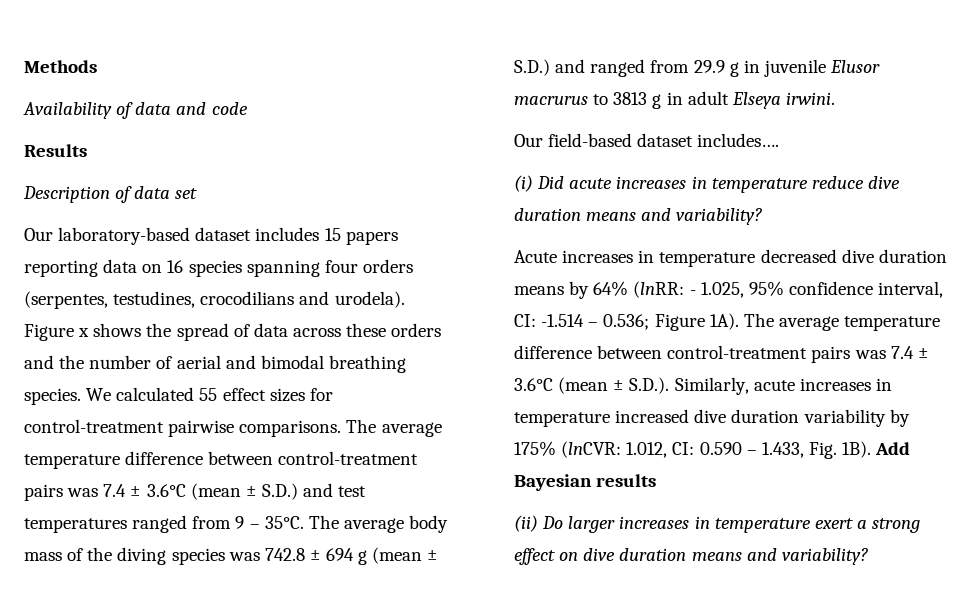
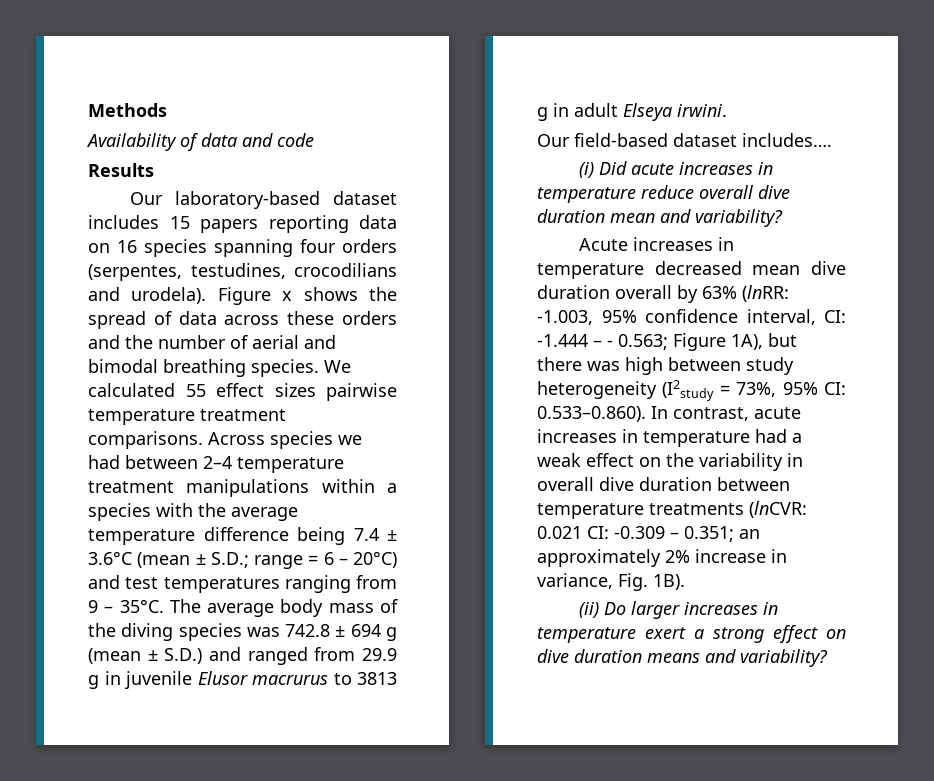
[23,186,198,203] // Description of data set -> (154, 170) none
[309,388,333,401] [24,419,442,437] [24,451,419,469] [24,483,298,501] for control-treatment pairwise comparisons. The average temperature difference between control-treatment pairs was 7.4 ± 3.6°C (mean ± S.D.) -> [326,383,397,401] [88,409,286,425] [88,431,362,449] [88,455,344,473] [88,479,397,497] [88,503,298,521] [88,527,397,545] [88,551,397,569] pairwise temperature treatment comparisons. Across species we had between 2–4 temperature treatment manipulations within a species with the average temperature difference being 7.4 ± 3.6°C (mean ± S.D.; range = 6 – 20°C)
[132,515,188,533] ranged -> [284,575,351,593] ranging
[867,176,900,189] [514,208,637,221] dive duration means -> [699,185,790,199] [537,209,655,223] overall dive duration mean
[841,249,947,263] [514,281,944,299] [514,313,941,331] [514,345,929,363] [514,377,892,395] [514,409,910,427] [514,441,804,458] dive duration means by 64% (lnRR: - 1.025, 95% confidence interval, CI: -1.514 – 0.536; Figure 1A). The average temperature difference between control-treatment pairs was 7.4 ± 3.6°C (mean ± S.D.). Similarly, acute increases in temperature increased dive duration variability by 175% (lnCVR: 1.012, CI: 0.590 – 1.433, -> [752,261,846,275] [537,285,789,303] [537,309,846,325] [537,333,797,351] [537,357,794,375] [537,380,846,401] [537,406,801,422] [537,429,802,447] [537,453,803,471] [537,477,790,491] [537,501,807,519] [537,526,760,542] [537,549,787,567] [537,573,613,589] mean dive duration overall by 63% (lnRR: -1.003, 95% confidence interval, CI: -1.444 – - 0.563; Figure 1A), but there was high between study heterogeneity (I2study = 73%, 95% CI: 0.533–0.860). In contrast, acute increases in temperature had a weak effect on the variability in overall dive duration between temperature treatments (lnCVR: 0.021 CI: -0.309 – 0.351; an approximately 2% increase in variance,
[875,442,911,455] [514,474,657,491] Add Bayesian results -> (685, 582) none

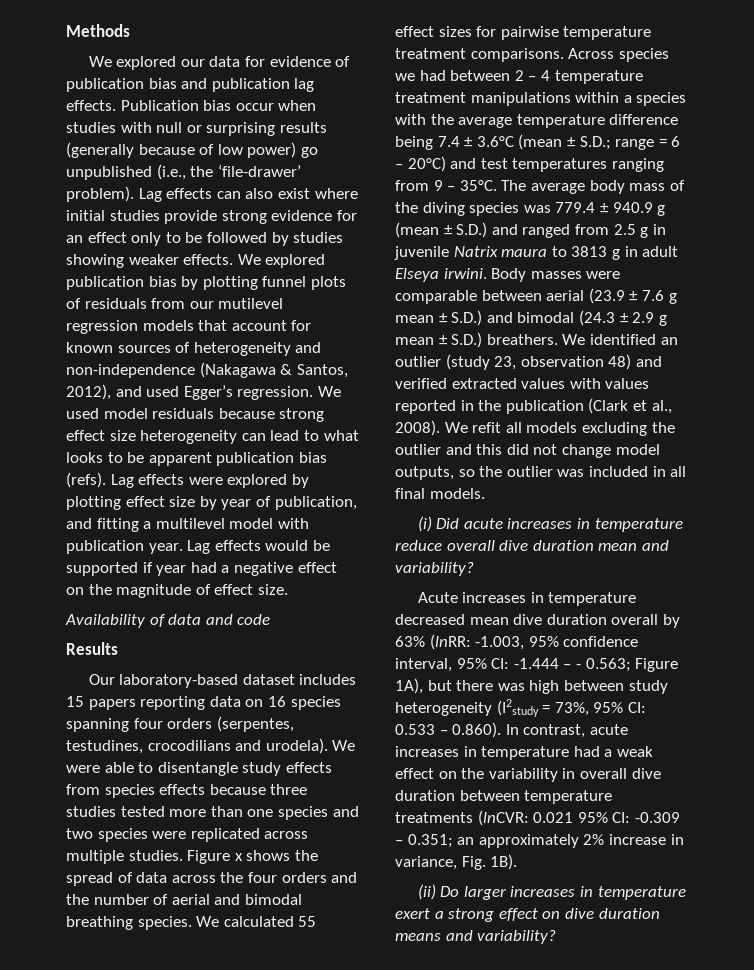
(167, 110) none -> [88,56,351,70] [66,78,315,92] [66,100,317,111] [66,122,327,136] [66,142,318,158] [66,164,301,180] [66,186,358,202] [66,210,357,224] [66,232,344,246] [66,254,326,268] [66,276,346,290] [66,298,284,309] [66,320,312,334] [66,342,322,356] [66,362,348,378] [66,384,341,400] [66,408,325,422] [66,430,359,444] [66,452,327,466] [66,472,309,488] [66,496,357,510] [66,518,309,532] [66,540,330,554] [66,562,337,576] [66,584,288,598] // We explored our data for evidence of publication bias and publication lag effects. Publication bias occur when studies with null or surprising results (generally because of low power) go unpublished (i.e., the ‘file-drawer’ problem). Lag effects can also exist where initial studies provide strong evidence for an effect only to be followed by studies showing weaker effects. We explored publication bias by plotting funnel plots of residuals from our mutilevel regression models that account for known sources of heterogeneity and non-independence (Nakagawa & Santos, 2012), and used Egger’s regression. We used model residuals because strong effect size heterogeneity can lead to what looks to be apparent publication bias (refs). Lag effects were explored by plotting effect size by year of publication, and fitting a multilevel model with publication year. Lag effects would be supported if year had a negative effect on the magnitude of effect size.
(207, 295) none -> [332,740,356,751] [66,762,332,776] [66,784,308,798] [66,806,359,820] [66,828,309,842] [66,850,183,864] We were able to disentangle study effects from species effects because three studies tested more than one species and two species were replicated across multiple studies.
[287,311,335,325] these -> [220,872,277,883] the four
(316, 390) none -> [476,26,497,37] for
[203,456,232,469] 2–4 -> [514,70,550,81] 2 – 4
[285,624,381,637] 742.8 ± 694 -> [555,202,653,213] 779.4 ± 940.9
[362,648,397,661] 29.9 -> [613,224,636,235] 2.5
[197,671,328,685] Elusor macrurus -> [453,246,548,257] Natrix maura
[537,133,832,147] // Our field-based dataset includes…. -> [491,268,621,282] [395,288,677,304] [395,310,667,326] [395,332,678,348] [395,354,662,370] [395,378,650,389] [395,398,672,414] [395,420,675,436] [395,444,660,458] [395,466,687,480] [395,488,485,499] Body masses were comparable between aerial (23.9 ± 7.6 g mean ± S.D.) and bimodal (24.3 ± 2.9 g mean ± S.D.) breathers. We identified an outlier (study 23, observation 48) and verified extracted values with values reported in the publication (Clark et al., 2008). We refit all models excluding the outlier and this did not change model outputs, so the outlier was included in all final models.
(816, 317) none -> [456,658,487,669] 95%
[537,406,646,422] 0.533–0.860). -> [395,722,502,738] 0.533 – 0.860).
(582, 532) none -> [577,812,608,823] 95%

